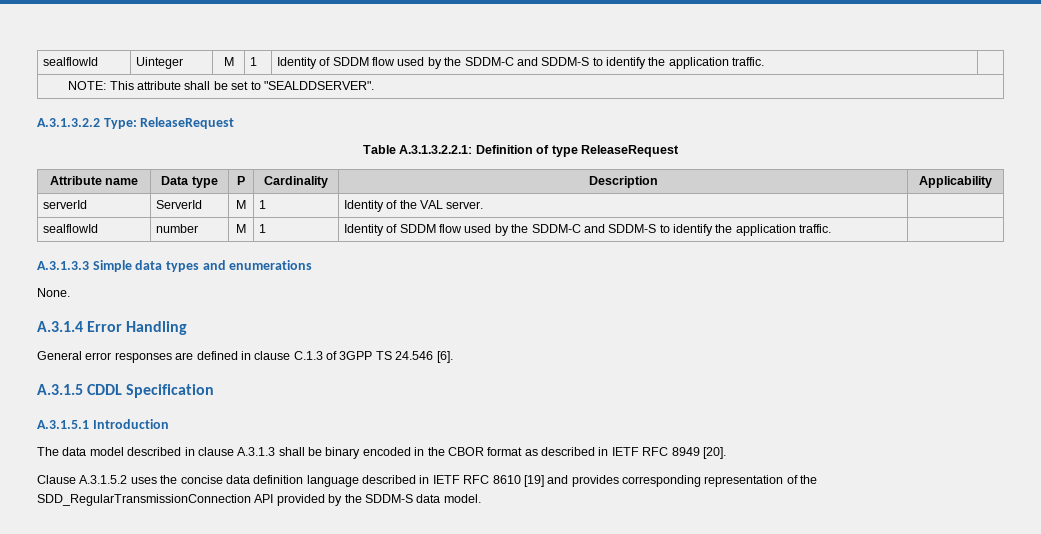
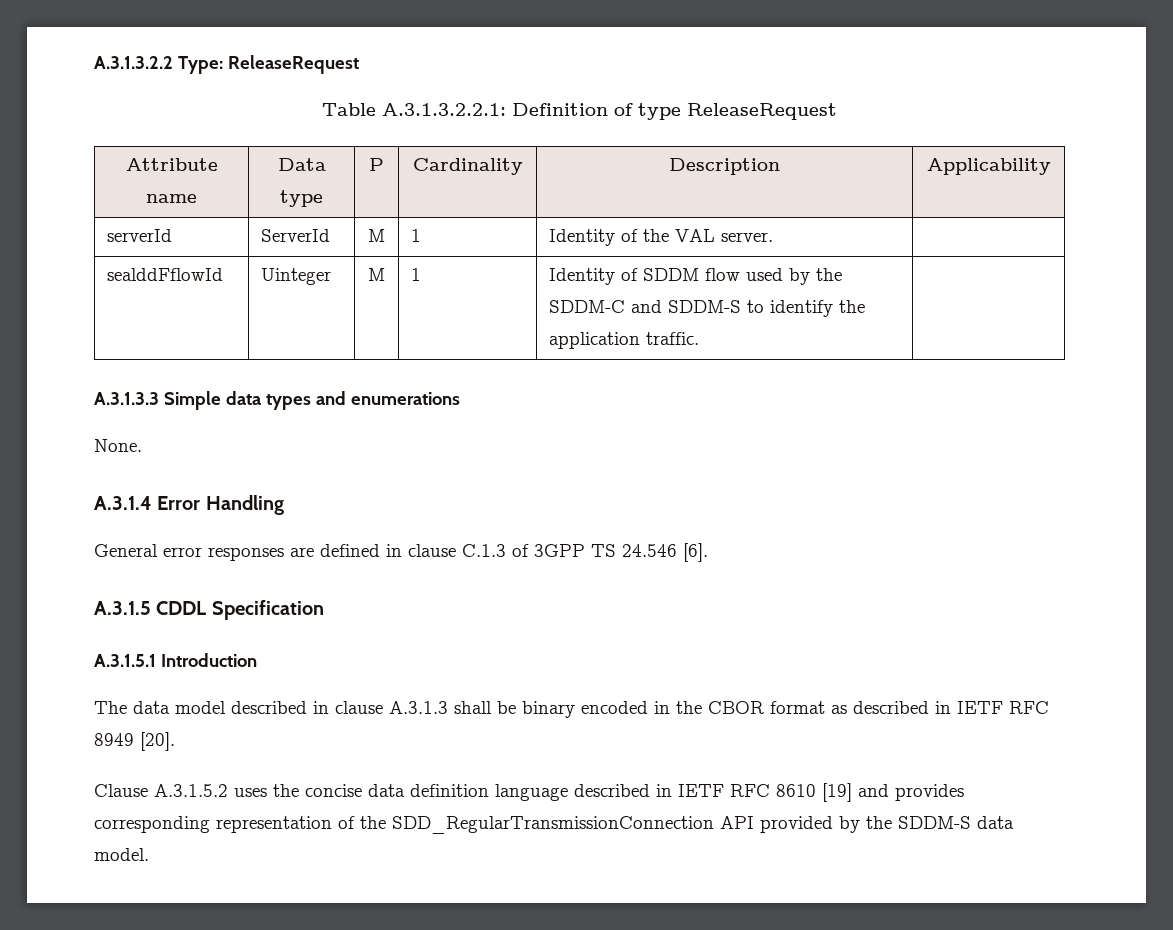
[42,57,98,66] [135,57,183,69] [223,57,234,66] [249,57,257,66] [276,57,765,69] [68,81,374,90] sealflowId | Uinteger | M | 1 | Identity of SDDM flow used by the SDDM-C and SDDM-S to identify the application traffic. | // NOTE: This attribute shall be set to "SEALDDSERVER". // -> (94, 62) none
[42,224,98,233] [155,224,198,233] sealflowId | number -> [107,268,224,281] [261,268,332,285] sealddFflowId | Uinteger

